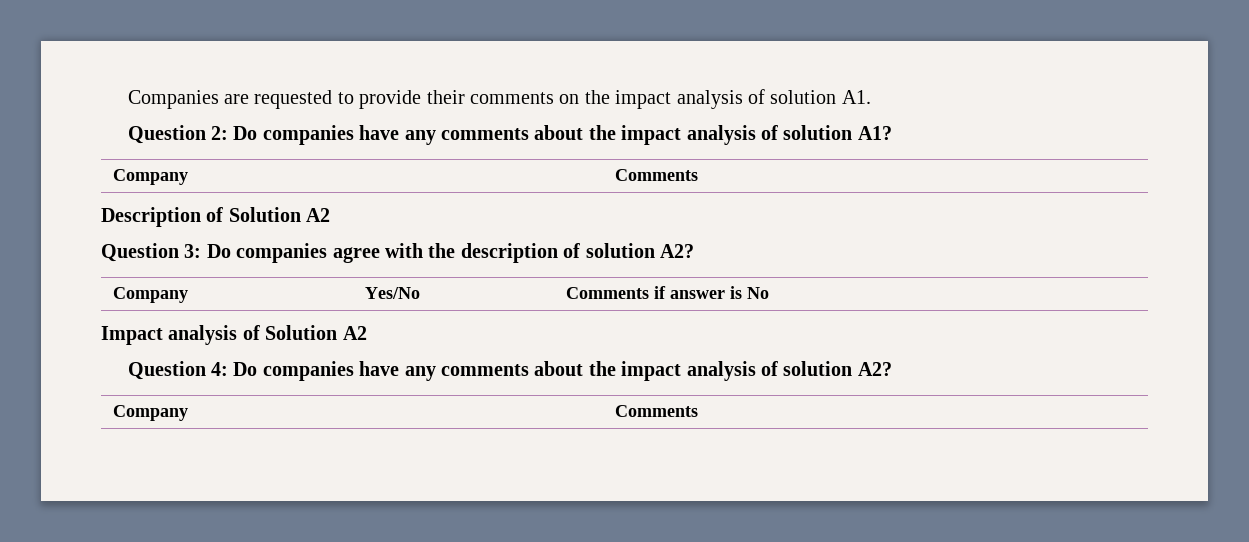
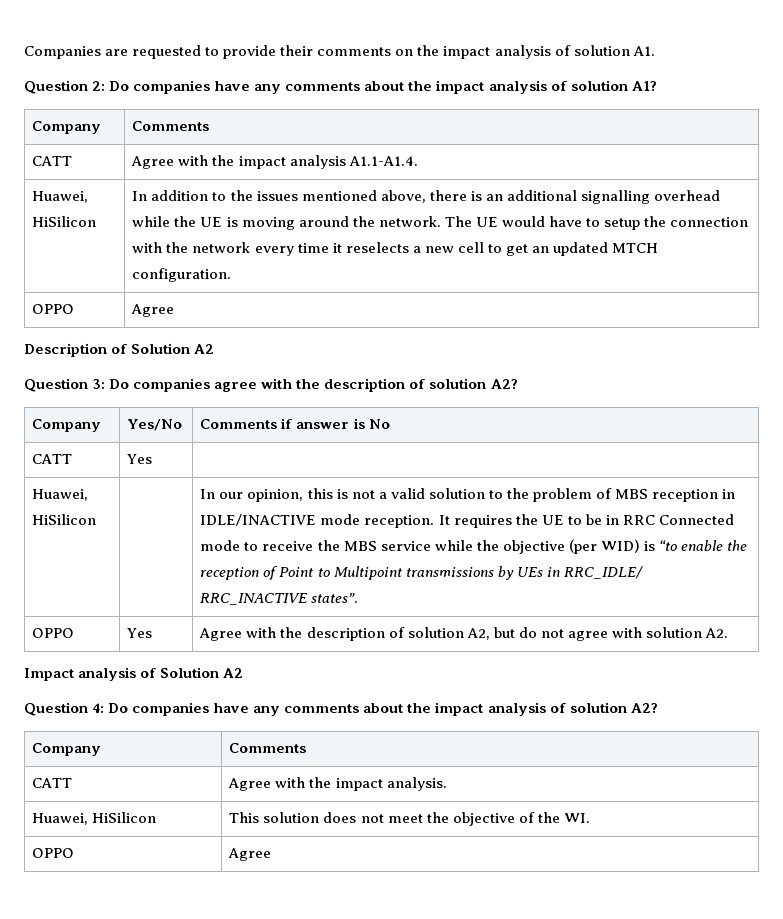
(698, 175) none -> [32,156,73,166] [131,155,418,169] [32,191,89,203] [32,216,97,227] [132,190,720,204] [132,216,749,230] [132,242,659,256] [132,268,232,282] [32,304,75,314] [131,304,175,317] // CATT | Agree with the impact analysis A1.1-A1.4. // Huawei, HiSilicon | In addition to the issues mentioned above, there is an additional signalling overhead while the UE is moving around the network. The UE would have to setup the connection with the network every time it reselects a new cell to get an updated MTCH configuration. // OPPO | Agree
(769, 293) none -> [32,454,73,464] [127,454,153,464] [32,489,89,501] [32,514,97,525] [200,488,736,502] [200,514,734,528] [200,539,748,554] [200,566,643,580] [200,593,359,605] [32,628,75,638] [127,628,153,638] [199,627,729,641] // CATT | Yes | // Huawei, HiSilicon | | In our opinion, this is not a valid solution to the problem of MBS reception in IDLE/INACTIVE mode reception. It requires the UE to be in RRC Connected mode to receive the MBS service while the objective (per WID) is “to enable the reception of Point to Multipoint transmissions by UEs in RRC_IDLE/ RRC_INACTIVE states”. // OPPO | Yes | Agree with the description of solution A2, but do not agree with solution A2.
(698, 411) none -> [32,778,73,788] [228,777,447,791] [32,812,157,825] [229,812,590,826] [32,848,75,858] [228,848,272,861] // CATT | Agree with the impact analysis. // Huawei, HiSilicon | This solution does not meet the objective of the WI. // OPPO | Agree

